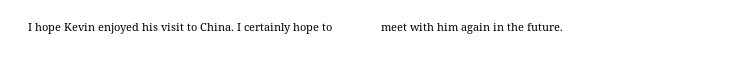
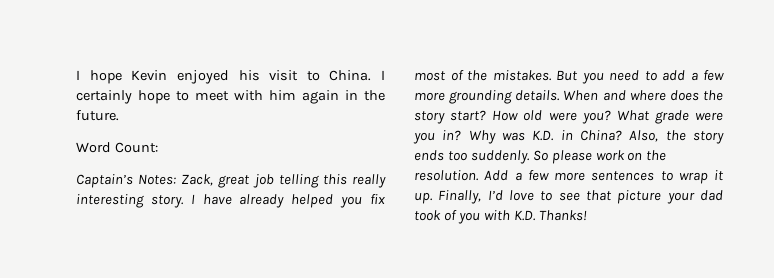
(563, 27) none -> [76,142,158,153] [76,174,386,188] [76,194,386,208] [414,70,724,84] [414,90,723,104] [414,110,723,124] [413,130,724,144] [414,150,667,164] [414,170,724,184] [414,190,723,204] [414,210,587,224] // Word Count: // Captain’s Notes: Zack, great job telling this really interesting story. I have already helped you fix most of the mistakes. But you need to add a few more grounding details. When and where does the story start? How old were you? What grade were you in? Why was K.D. in China? Also, the story ends too suddenly. So please work on the resolution. Add a few more sentences to wrap it up. Finally, I’d love to see that picture your dad took of you with K.D. Thanks!

